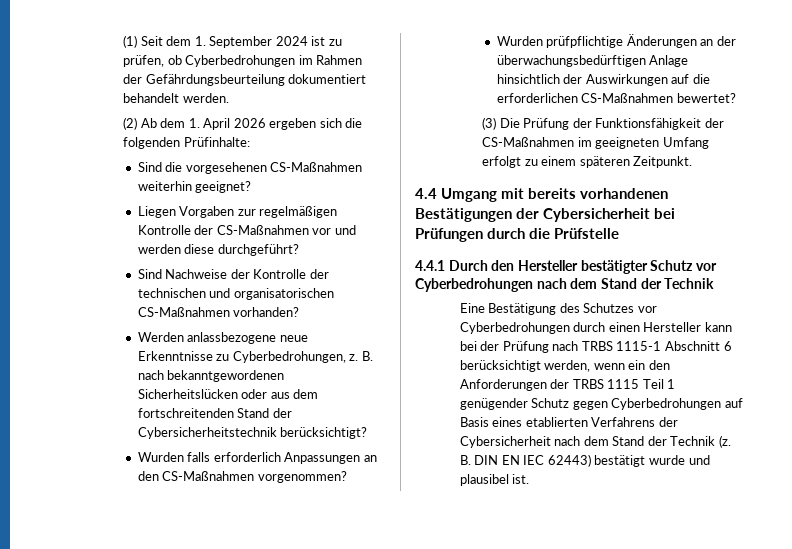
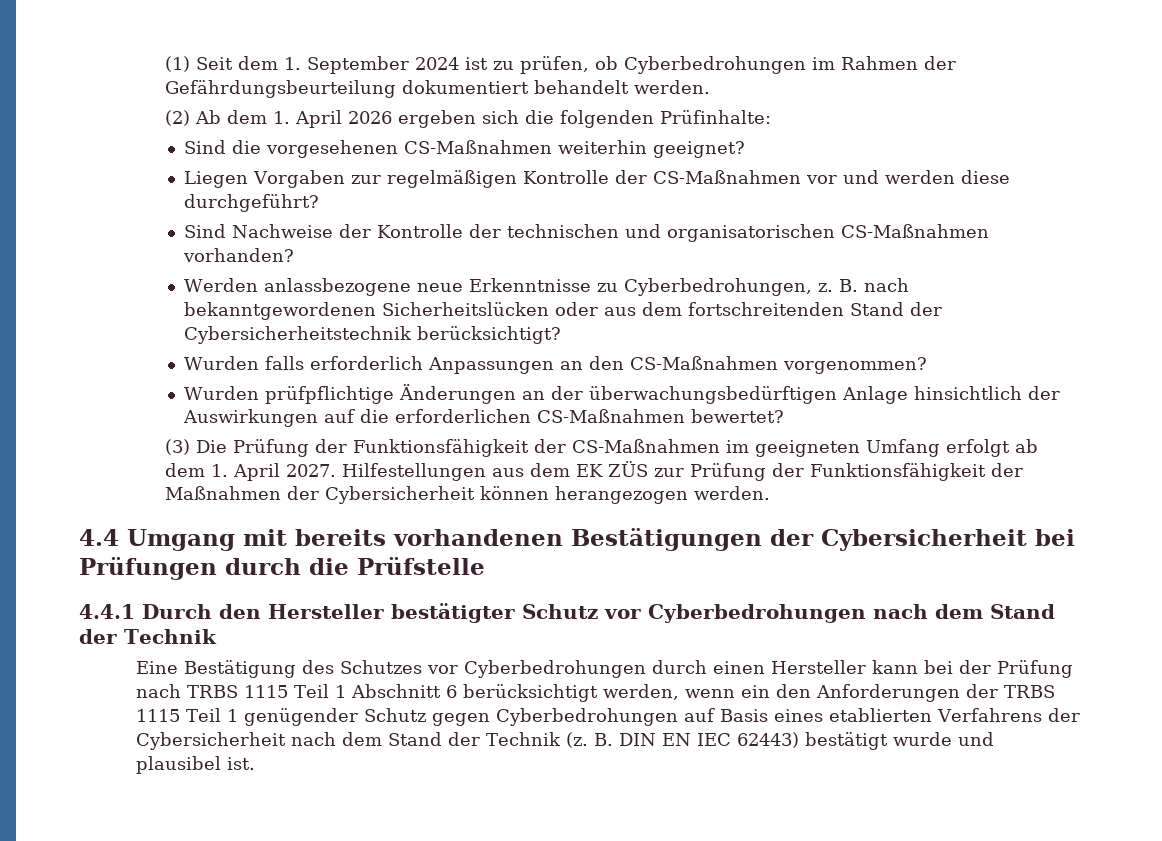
[524,156,693,168] zu einem späteren Zeitpunkt. -> [1014,439,1038,453] [164,461,1023,481] [164,486,770,504] ab dem 1. April 2027. Hilfestellungen aus dem EK ZÜS zur Prüfung der Funktionsfähigkeit der Maßnahmen der Cybersicherheit können herangezogen werden.
[616,341,662,351] 1115-1 -> [243,684,346,698] 1115 Teil 1

